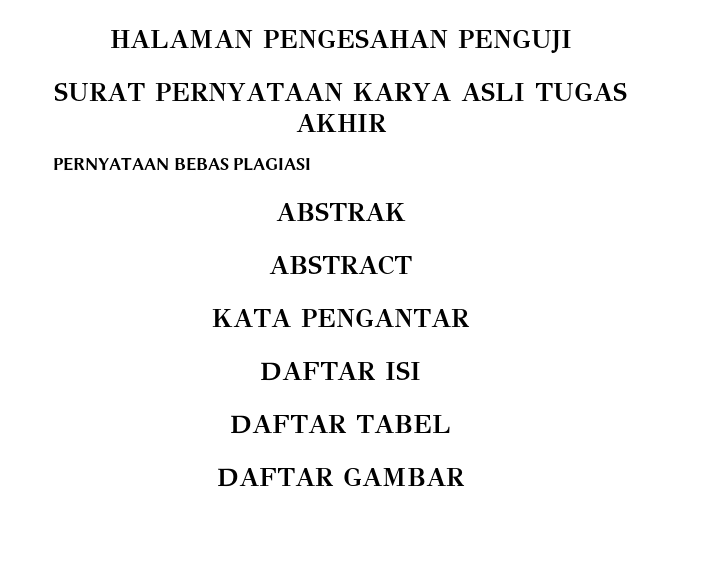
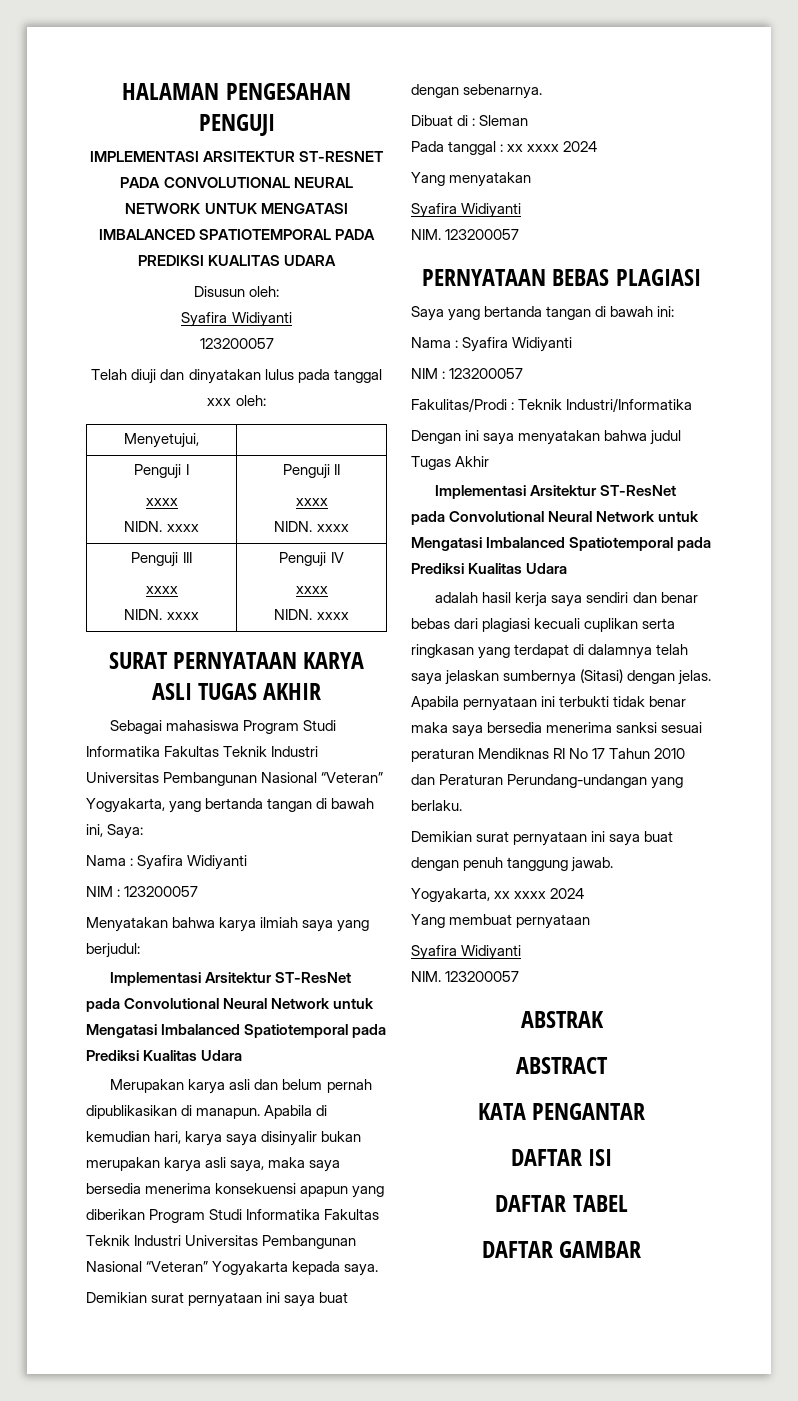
(572, 41) none -> [89,151,385,162] [120,177,353,188] [125,203,348,214] [98,229,376,240] [137,255,337,266] [193,286,280,297] [181,312,292,327] [199,338,274,349] [91,369,382,384] [207,395,266,406] [124,433,199,448] [134,464,189,479] [145,498,178,506] [124,521,199,532] [282,464,341,479] [295,498,328,506] [274,521,349,532] [131,552,192,567] [145,586,178,594] [124,609,199,620] [279,552,344,567] [295,586,328,594] [274,609,349,620] // IMPLEMENTASI ARSITEKTUR ST-RESNET PADA CONVOLUTIONAL NEURAL NETWORK UNTUK MENGATASI IMBALANCED SPATIOTEMPORAL PADA PREDIKSI KUALITAS UDARA // Disusun oleh: // Syafira Widiyanti // 123200057 // Telah diuji dan dinyatakan lulus pada tanggal xxx oleh: // Menyetujui, | // Penguji I // xxxx // NIDN. xxxx | Penguji II // xxxx // NIDN. xxxx // Penguji III // xxxx // NIDN. xxxx | Penguji IV // xxxx // NIDN. xxxx
[53,157,312,171] PERNYATAAN BEBAS PLAGIASI -> [110,720,337,734] [86,746,319,757] [86,772,384,786] [86,798,375,813] [86,824,144,839] [86,855,248,870] [86,886,199,897] [86,917,370,932] [86,943,140,958] [110,972,352,986] [86,998,375,1012] [86,1024,387,1038] [86,1050,243,1061] [110,1079,372,1094] [86,1105,328,1119] [86,1131,362,1146] [86,1157,341,1172] [86,1183,385,1198] [86,1209,380,1223] [86,1235,357,1249] [86,1261,379,1276] [86,1292,349,1307] [411,84,543,99] [411,115,529,126] [411,141,598,155] [411,172,532,187] [411,203,522,218] [411,229,520,240] [422,269,701,286] [411,306,675,321] [411,337,573,352] [411,368,524,379] [411,398,693,412] [411,430,682,445] [411,456,490,470] [435,485,677,499] [411,511,700,525] [411,537,712,551] [411,563,568,574] [435,592,698,607] [411,618,676,632] [411,644,689,659] [411,669,712,685] [411,696,687,711] [411,722,703,737] [411,748,686,762] [411,774,684,789] [411,800,462,811] [411,831,674,846] [411,857,614,872] [411,888,585,903] [411,914,591,929] [411,945,522,960] [411,971,520,982] Sebagai mahasiswa Program Studi Informatika Fakultas Teknik Industri Universitas Pembangunan Nasional “Veteran” Yogyakarta, yang bertanda tangan di bawah ini, Saya: // Nama : Syafira Widiyanti // NIM : 123200057 // Menyatakan bahwa karya ilmiah saya yang berjudul: // Implementasi Arsitektur ST-ResNet pada Convolutional Neural Network untuk Mengatasi Imbalanced Spatiotemporal pada Prediksi Kualitas Udara // Merupakan karya asli dan belum pernah dipublikasikan di manapun. Apabila di kemudian hari, karya saya disinyalir bukan merupakan karya asli saya, maka saya bersedia menerima konsekuensi apapun yang diberikan Program Studi Informatika Fakultas Teknik Industri Universitas Pembangunan Nasional “Veteran” Yogyakarta kepada saya. // Demikian surat pernyataan ini saya buat dengan sebenarnya. // Dibuat di : Sleman // Pada tanggal : xx xxxx 2024 // Yang menyatakan // Syafira Widiyanti // NIM. 123200057 // PERNYATAAN BEBAS PLAGIASI // Saya yang bertanda tangan di bawah ini: // Nama : Syafira Widiyanti // NIM : 123200057 // Fakulitas/Prodi : Teknik Industri/Informatika // Dengan ini saya menyatakan bahwa judul Tugas Akhir // Implementasi Arsitektur ST-ResNet pada Convolutional Neural Network untuk Mengatasi Imbalanced Spatiotemporal pada Prediksi Kualitas Udara // adalah hasil kerja saya sendiri dan benar bebas dari plagiasi kecuali cuplikan serta ringkasan yang terdapat di dalamnya telah saya jelaskan sumbernya (Sitasi) dengan jelas. Apabila pernyataan ini terbukti tidak benar maka saya bersedia menerima sanksi sesuai peraturan Mendiknas RI No 17 Tahun 2010 dan Peraturan Perundang-undangan yang berlaku. // Demikian surat pernyataan ini saya buat dengan penuh tanggung jawab. // Yogyakarta, xx xxxx 2024 // Yang membuat pernyataan // Syafira Widiyanti // NIM. 123200057

